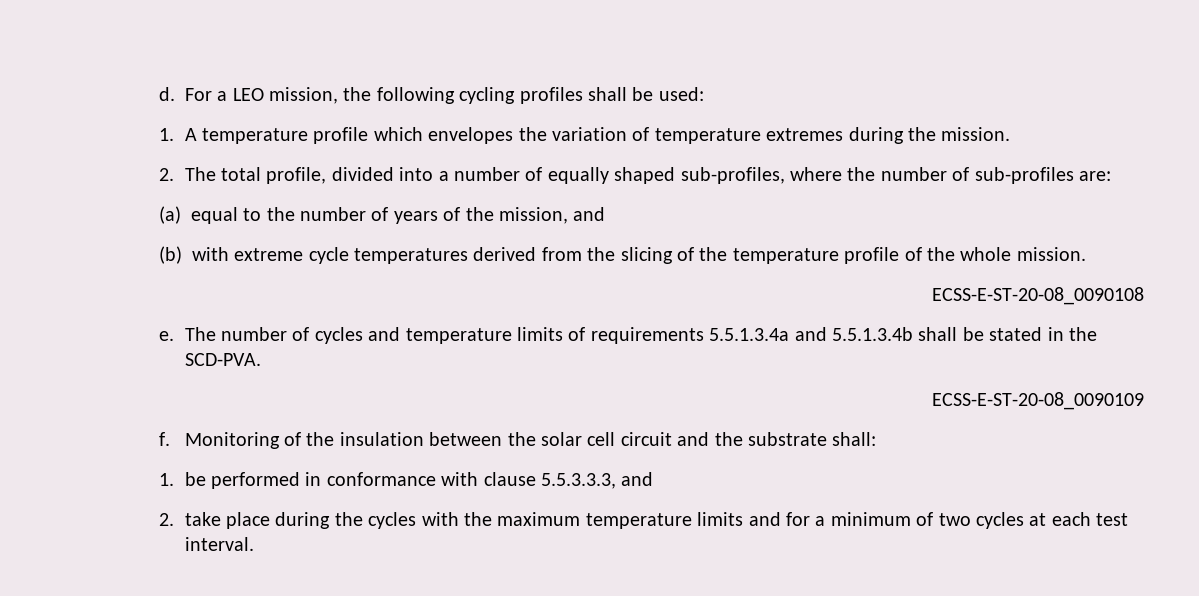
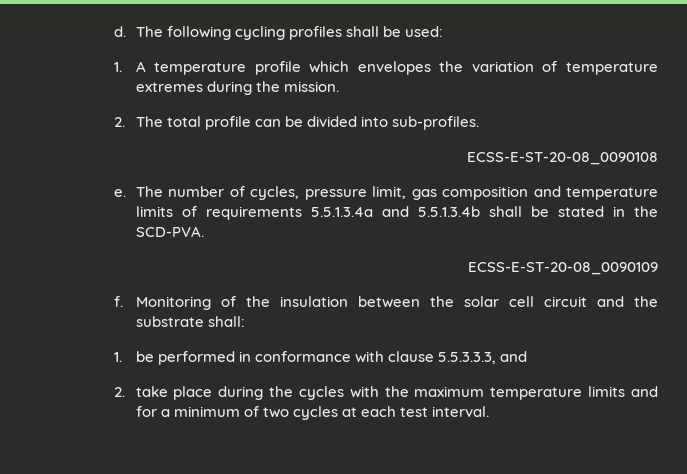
[184,87,372,104] For a LEO mission, the -> [135,26,163,37] The
[266,167,1112,184] [158,206,606,224] [158,246,1086,264] profile, divided into a number of equally shaped sub-profiles, where the number of sub-profiles are: // (a) equal to the number of years of the mission, and // (b) with extreme cycle temperatures derived from the slicing of the temperature profile of the whole mission. -> [204,116,479,130] profile can be divided into sub-profiles.
[314,327,363,344] cycles -> [250,186,529,200] cycles, pressure limit, gas composition

